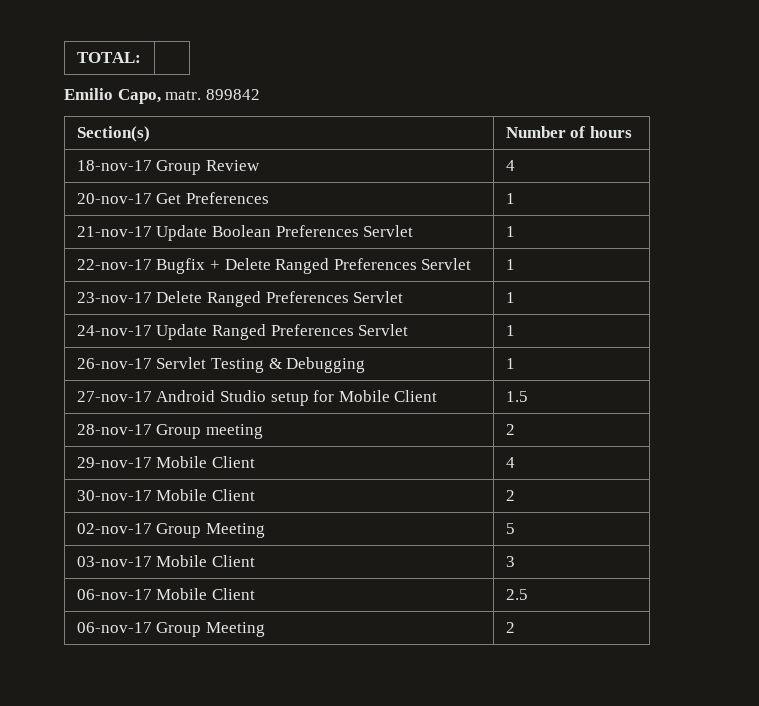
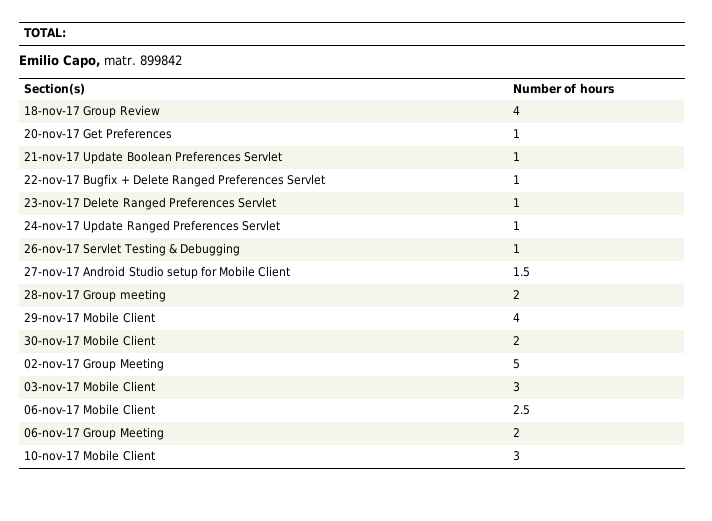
(515, 627) none -> [24,450,155,461] [513,451,521,461] // 10-nov-17 Mobile Client | 3

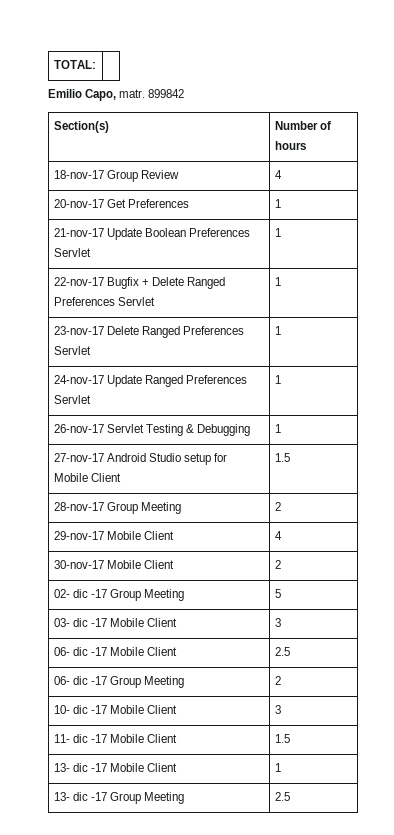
[119,289,166,302] meeting -> [141,502,182,514] Meeting
[24,359,81,369] 02-nov-17 -> [53,589,108,598] 02- dic -17
[24,381,155,392] [513,382,521,392] [24,405,81,415] 03-nov-17 Mobile Client | 3 // 06-nov-17 -> [53,618,178,627] [274,618,281,627] [53,647,108,656] 03- dic -17 Mobile Client | 3 // 06- dic -17
[24,427,164,440] [513,428,521,437] [24,450,155,461] [513,451,521,461] 06-nov-17 Group Meeting | 2 // 10-nov-17 Mobile Client | 3 -> [53,676,185,688] [274,676,281,685] [53,705,178,714] [274,705,281,714] [53,734,178,743] [274,734,290,743] [53,763,178,772] [274,763,281,772] [53,792,185,804] [274,792,290,801] 06- dic -17 Group Meeting | 2 // 10- dic -17 Mobile Client | 3 // 11- dic -17 Mobile Client | 1.5 // 13- dic -17 Mobile Client | 1 // 13- dic -17 Group Meeting | 2.5

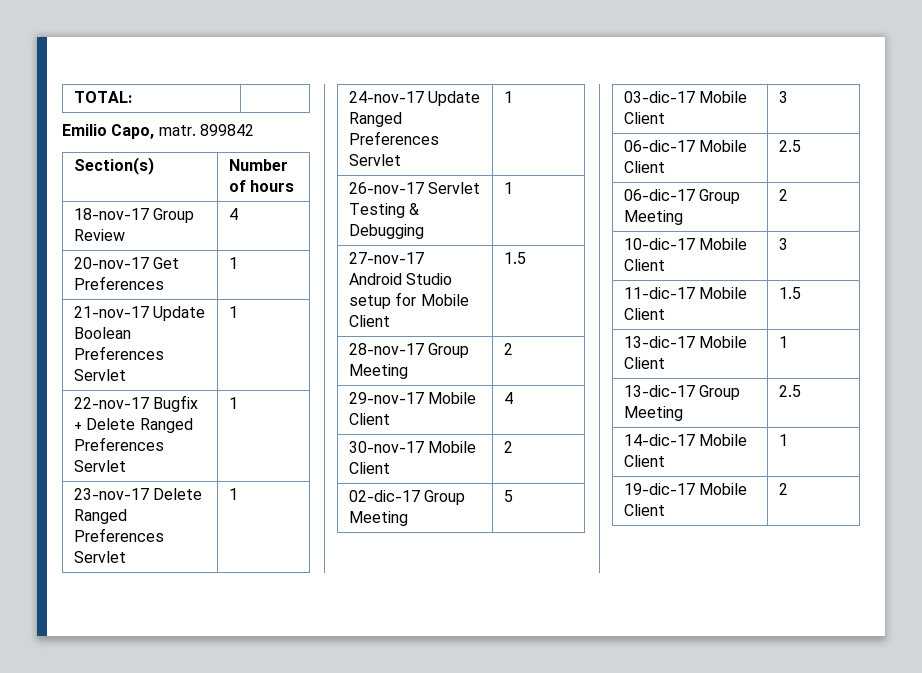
[53,589,108,598] 02- dic -17 -> [348,490,420,502] 02-dic-17
[53,618,178,627] [274,618,281,627] [53,647,108,656] 03- dic -17 Mobile Client | 3 // 06- dic -17 -> [623,91,748,103] [623,112,665,124] [778,91,788,103] [623,140,695,152] 03-dic-17 Mobile Client | 3 // 06-dic-17
[53,676,185,688] [274,676,281,685] [53,705,178,714] [274,705,281,714] [53,734,178,743] [274,734,290,743] [53,763,178,772] [274,763,281,772] [53,792,108,801] 06- dic -17 Group Meeting | 2 // 10- dic -17 Mobile Client | 3 // 11- dic -17 Mobile Client | 1.5 // 13- dic -17 Mobile Client | 1 // 13- dic -17 -> [623,189,741,204] [623,210,683,225] [778,189,788,201] [623,238,748,250] [623,259,665,271] [778,238,788,250] [623,287,748,299] [623,308,665,320] [778,287,801,299] [623,336,748,348] [623,357,665,369] [778,336,788,348] [623,385,695,397] 06-dic-17 Group Meeting | 2 // 10-dic-17 Mobile Client | 3 // 11-dic-17 Mobile Client | 1.5 // 13-dic-17 Mobile Client | 1 // 13-dic-17
(290, 796) none -> [623,434,748,446] [623,455,665,467] [778,434,788,446] [623,483,748,495] [623,504,665,516] [778,483,788,495] // 14-dic-17 Mobile Client | 1 // 19-dic-17 Mobile Client | 2

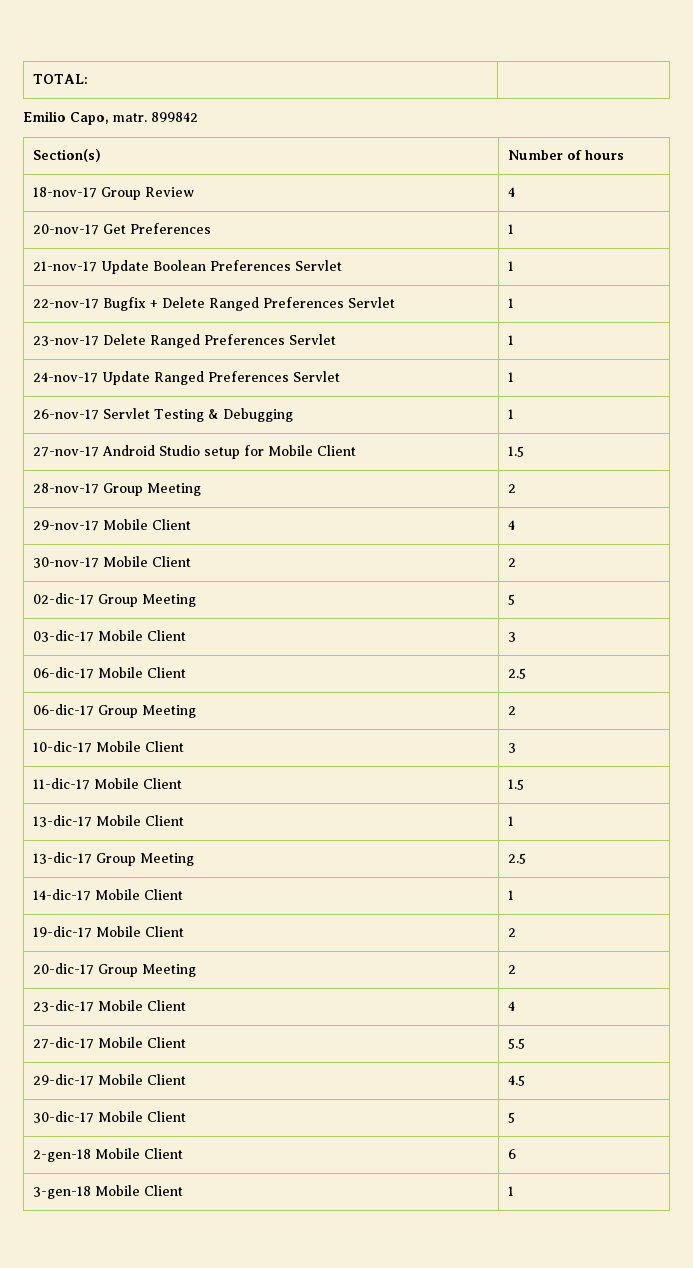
(788, 489) none -> [33,963,197,977] [508,965,517,974] [33,1000,187,1012] [508,1001,516,1011] [33,1037,187,1049] [508,1038,526,1049] [33,1074,187,1086] [508,1075,526,1086] [33,1111,187,1123] [508,1112,516,1123] [33,1148,184,1162] [508,1149,517,1159] [33,1185,184,1199] [508,1186,515,1196] // 20-dic-17 Group Meeting | 2 // 23-dic-17 Mobile Client | 4 // 27-dic-17 Mobile Client | 5.5 // 29-dic-17 Mobile Client | 4.5 // 30-dic-17 Mobile Client | 5 // 2-gen-18 Mobile Client | 6 // 3-gen-18 Mobile Client | 1

